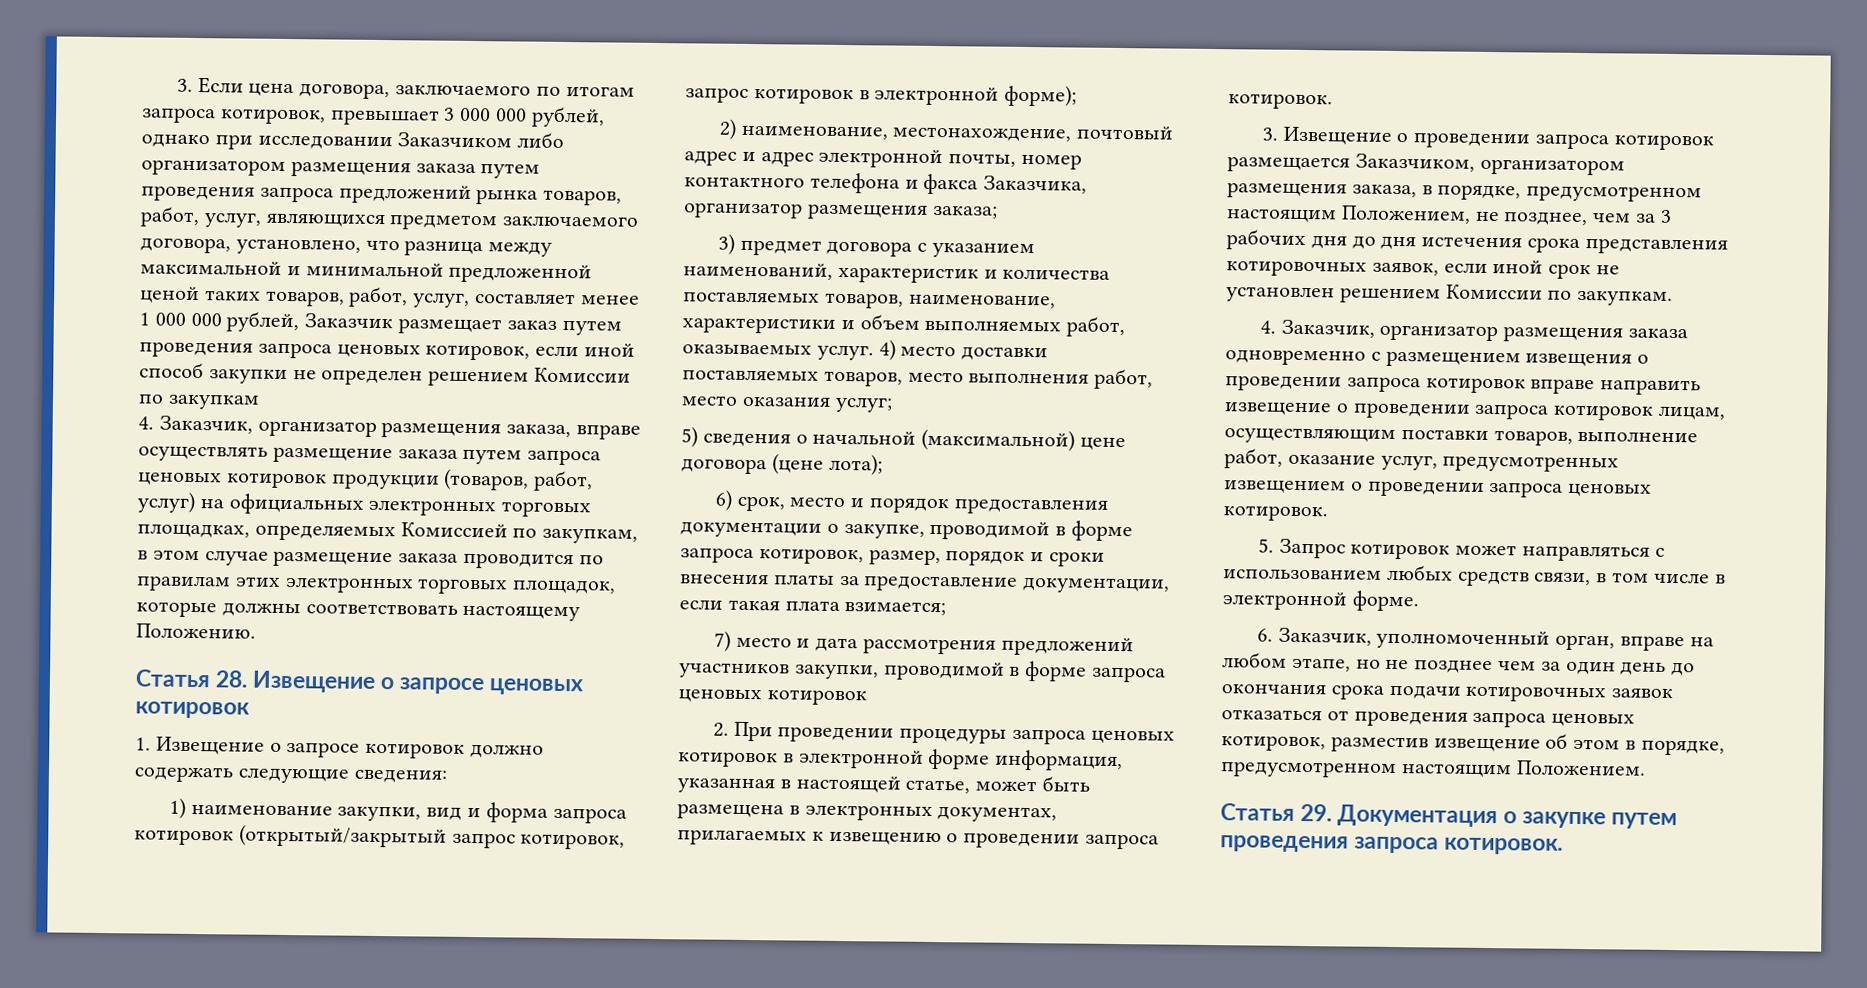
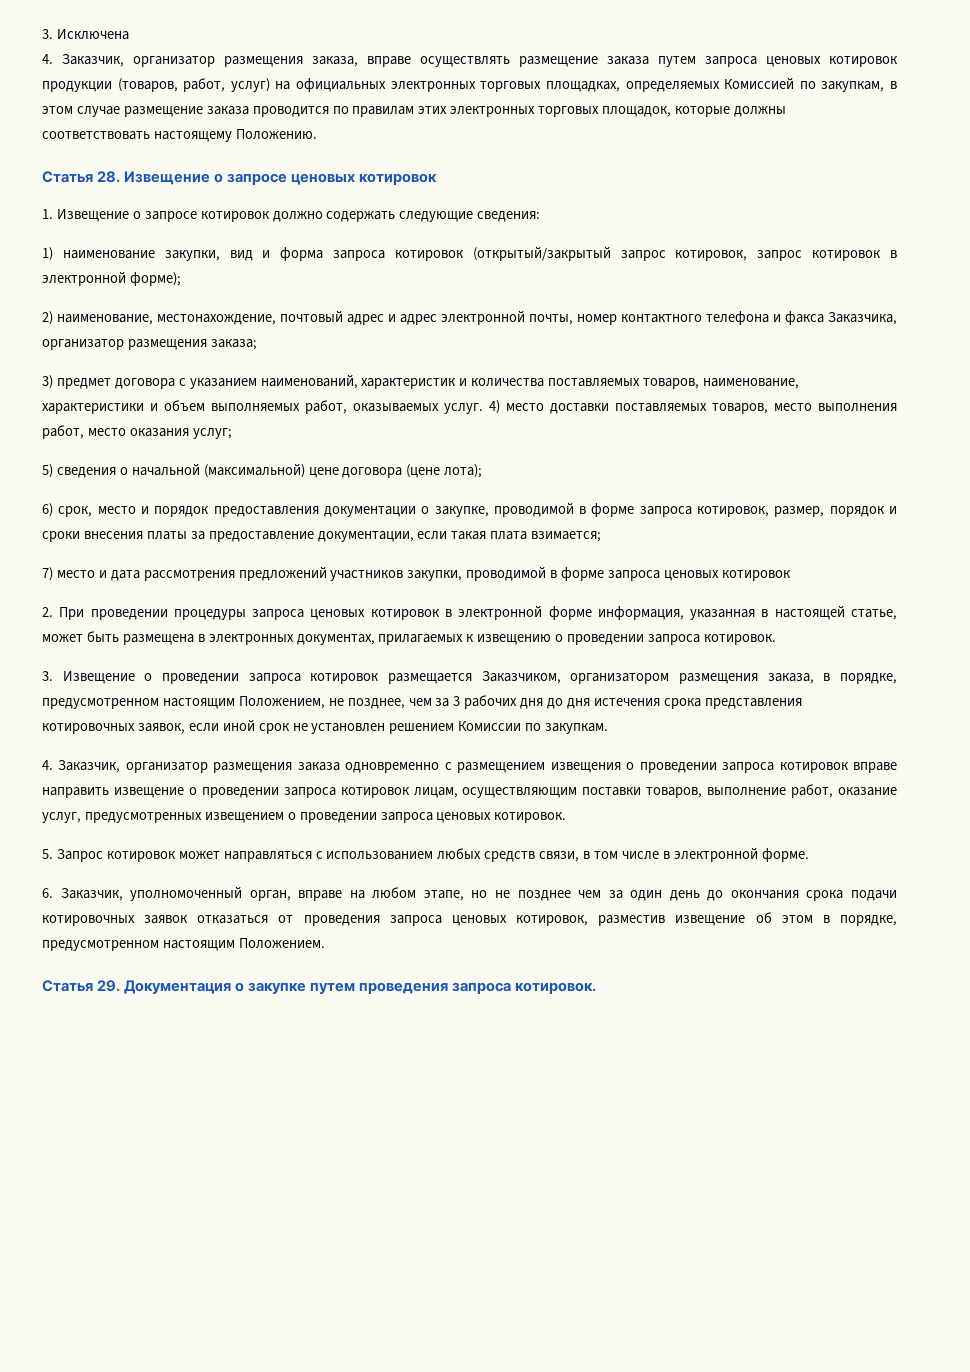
[176,77,635,100] [141,106,605,128] [141,132,565,150] [141,159,541,179] [141,184,623,206] [140,206,639,231] [140,237,553,257] [140,260,593,284] [140,286,640,308] [139,311,622,336] [139,341,636,361] [139,362,632,387] [138,394,260,410] 3. Если цена договора, заключаемого по итогам запроса котировок, превышает 3 000 000 рублей, однако при исследовании Заказчиком либо организатором размещения заказа путем проведения запроса предложений рынка товаров, работ, услуг, являющихся предметом заключаемого договора, установлено, что разница между максимальной и минимальной предложенной ценой таких товаров, работ, услуг, составляет менее 1 000 000 рублей, Заказчик размещает заказ путем проведения запроса ценовых котировок, если иной способ закупки не определен решением Комиссии по закупкам -> [42,29,129,40] 3. Исключена

